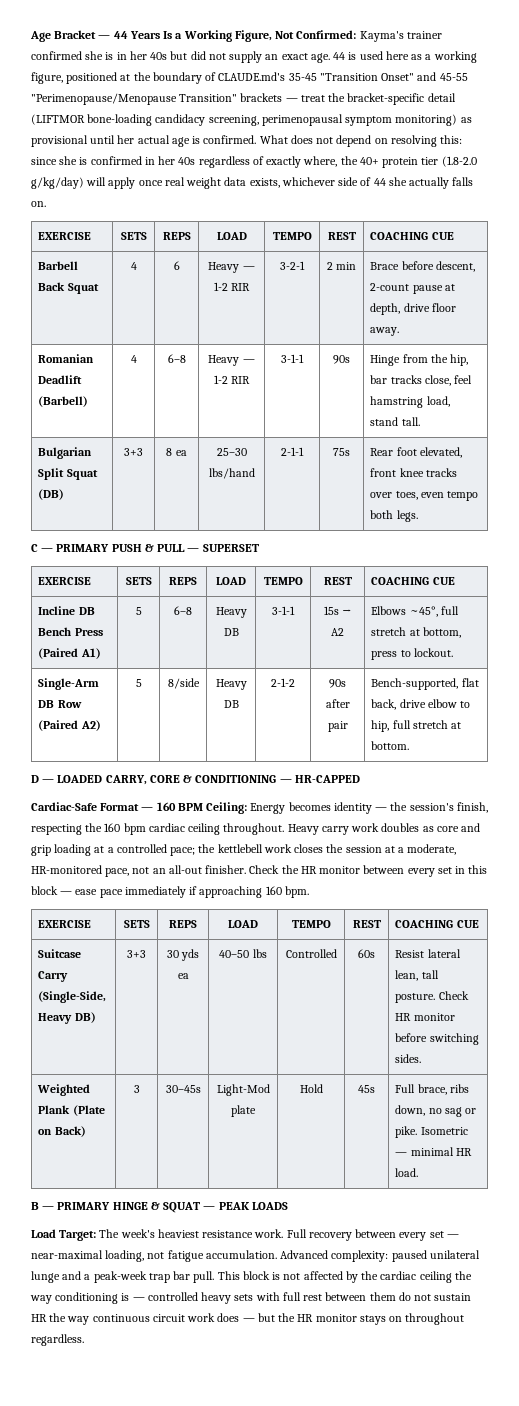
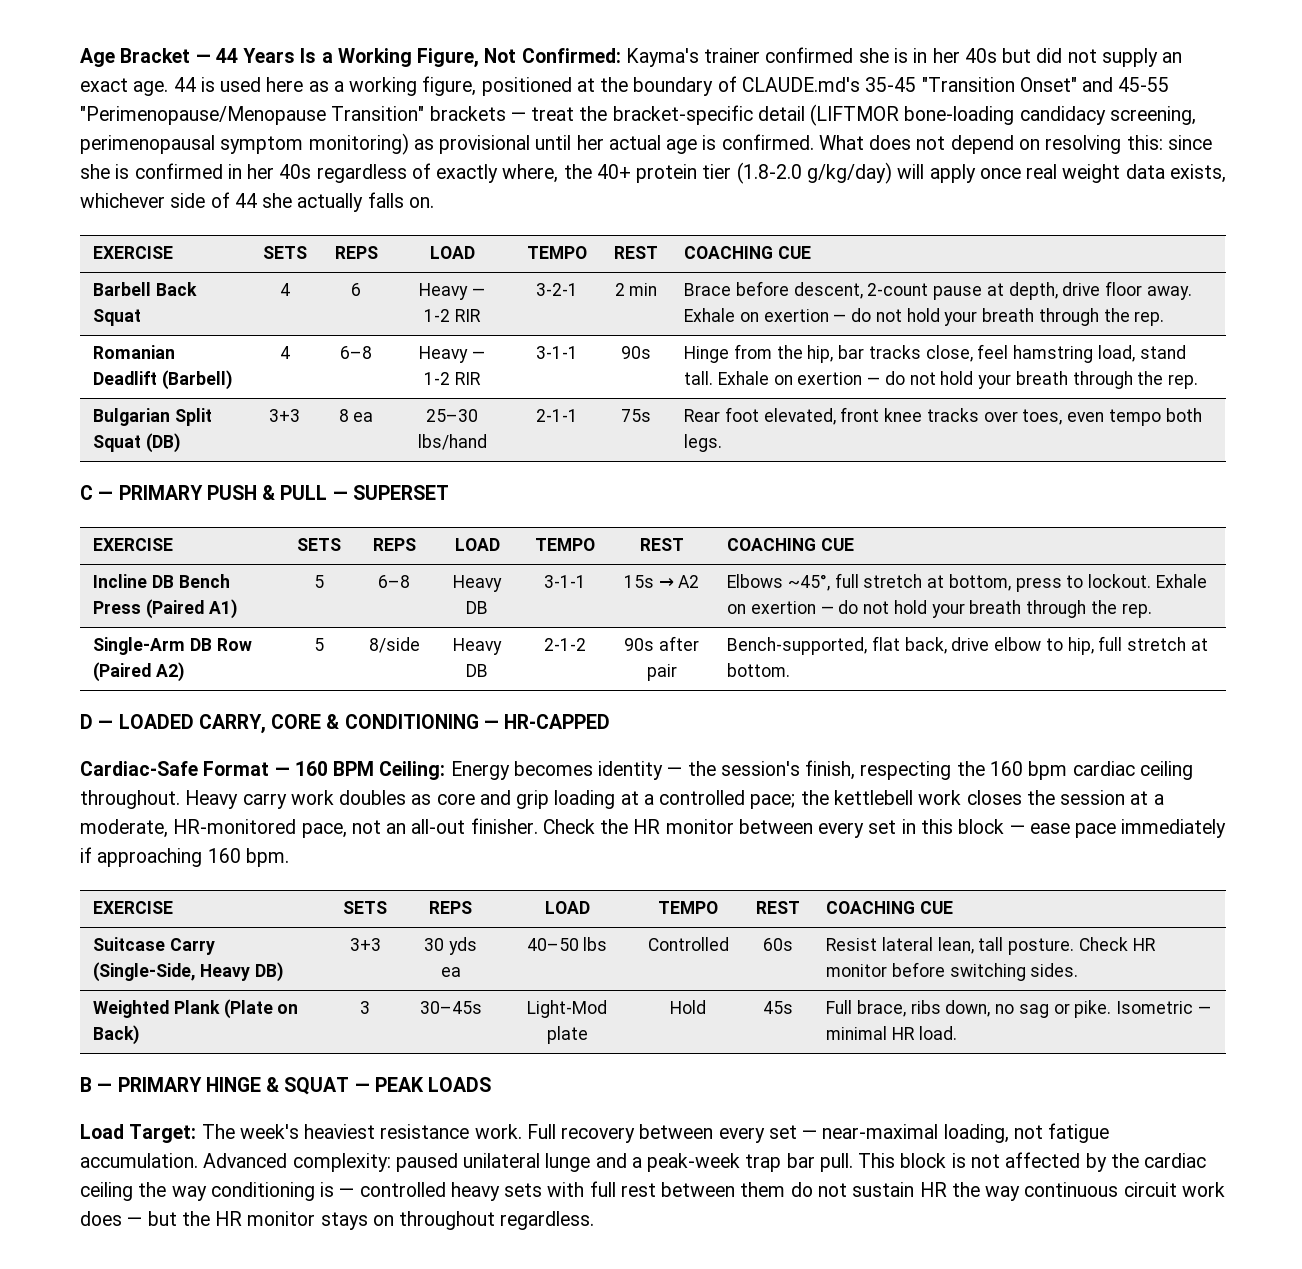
(400, 331) none -> [684,308,1165,326] Exhale on exertion — do not hold your breath through the rep.
(420, 421) none -> [718,371,1198,389] Exhale on exertion — do not hold your breath through the rep.
(453, 652) none -> [1155,574,1207,588] [727,600,1152,618] Exhale on exertion — do not hold your breath through the rep.

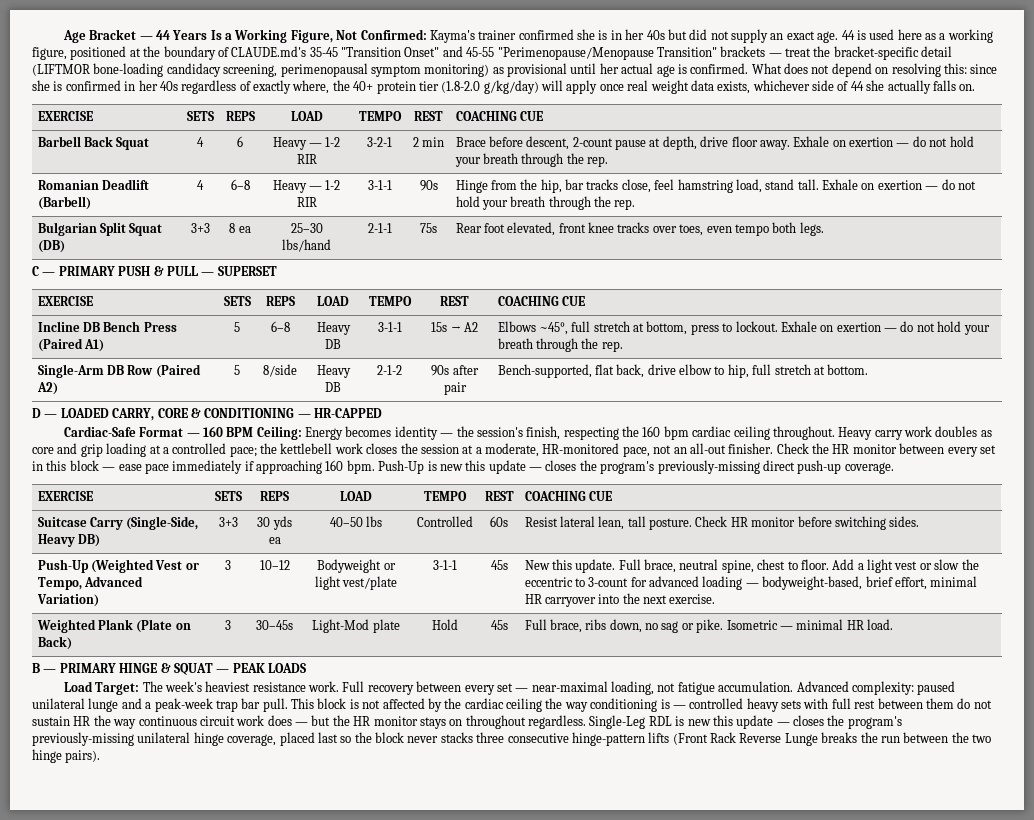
(289, 857) none -> [378,460,894,474] Push-Up is new this update — closes the program's previously-missing direct push-up coverage.
(1079, 970) none -> [37,559,199,573] [37,576,143,590] [36,594,99,607] [225,560,231,570] [259,560,290,570] [317,559,396,573] [314,576,398,590] [432,560,457,570] [490,560,508,570] [524,559,979,573] [524,576,978,590] [524,593,716,607] // Push-Up (Weighted Vest or Tempo, Advanced Variation) | 3 | 10–12 | Bodyweight or light vest/plate | 3-1-1 | 45s | New this update. Full brace, neutral spine, chest to floor. Add a light vest or slow the eccentric to 3-count for advanced loading — bodyweight-based, brief effort, minimal HR carryover into the next exercise.
(595, 1220) none -> [589,715,902,729] [32,732,991,746] [32,749,101,763] Single-Leg RDL is new this update — closes the program's previously-missing unilateral hinge coverage, placed last so the block never stacks three consecutive hinge-pattern lifts (Front Rack Reverse Lunge breaks the run between the two hinge pairs).

